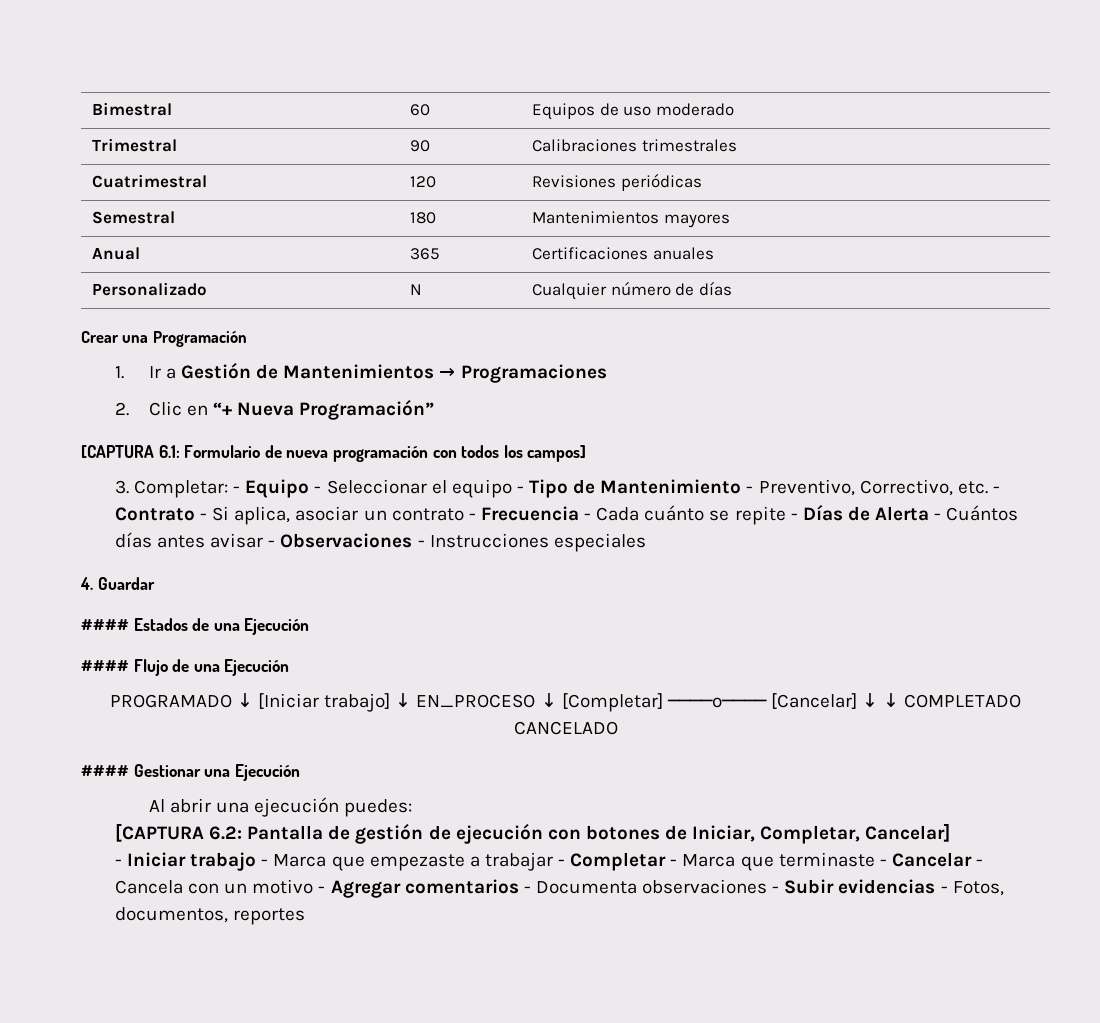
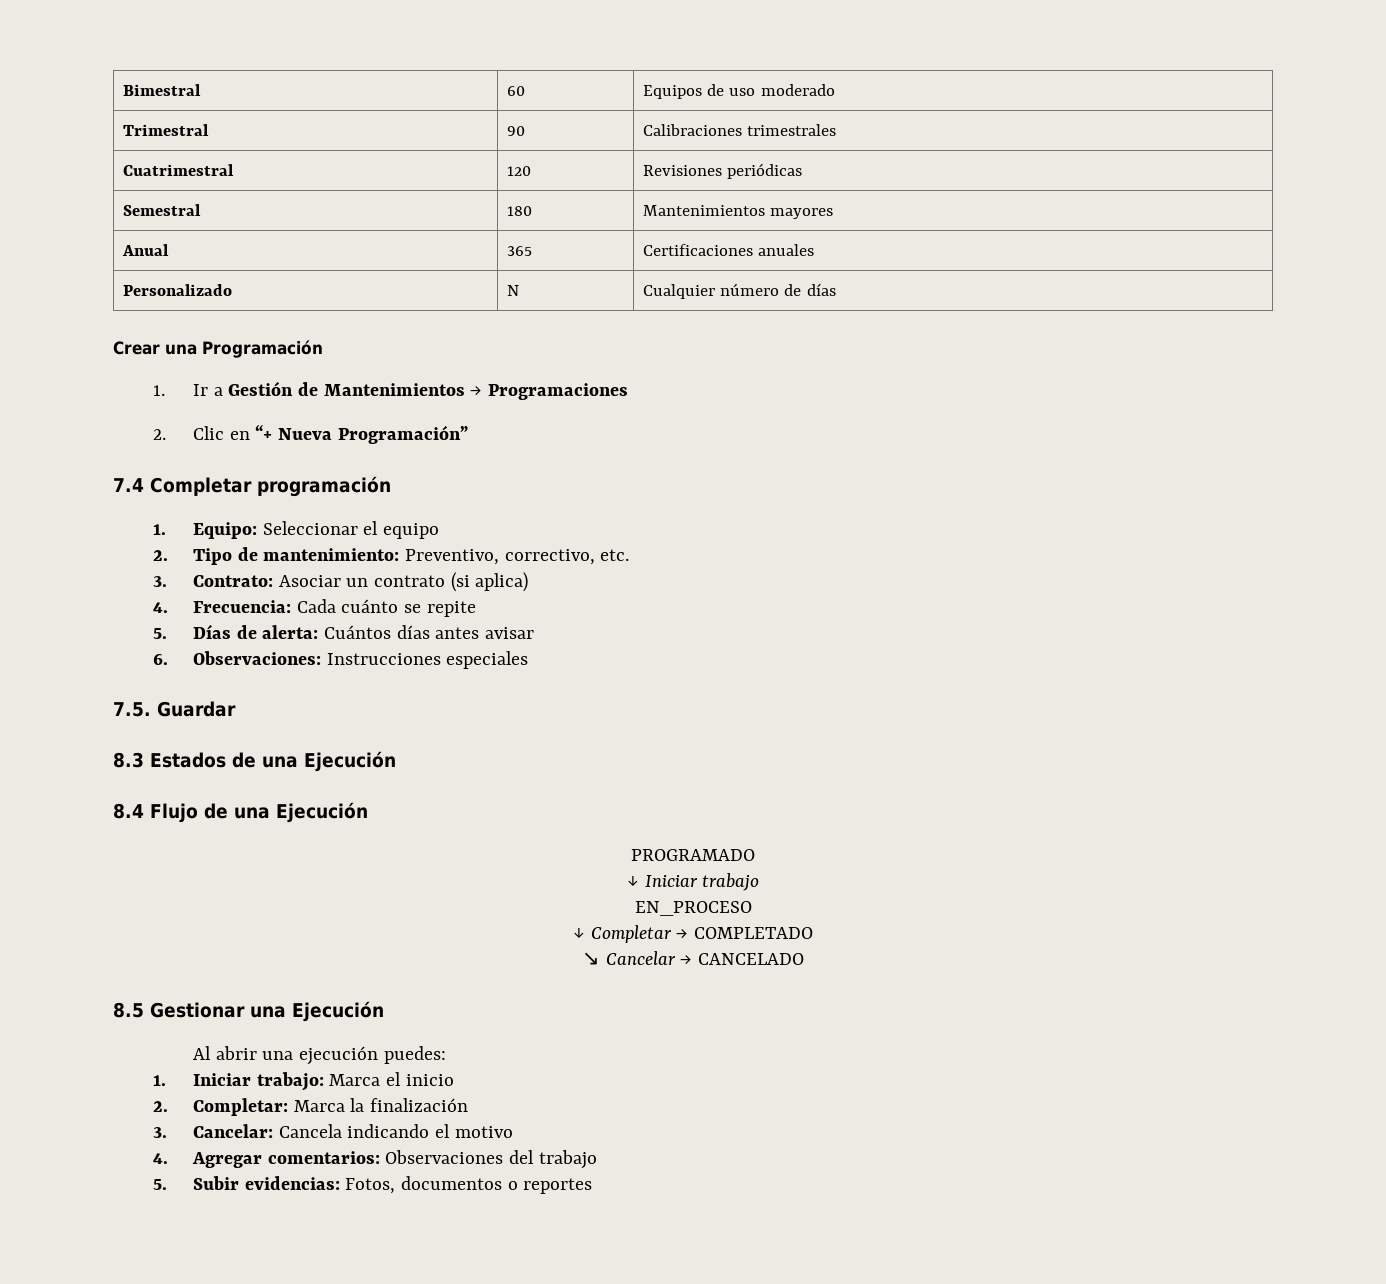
[81,445,587,462] [114,479,322,498] [CAPTURA 6.1: Formulario de nueva programación con todos los campos] // 3. Completar: - Equipo - -> [113,476,391,497] [152,522,257,539] 7.4 Completar programación // 1. Equipo:
[516,486,524,493] - -> [152,550,168,561] // 2.
[600,479,1000,496] [114,506,592,525] Mantenimiento - Preventivo, Correctivo, etc. - Contrato - Si aplica, asociar un contrato - Frecuencia - -> [263,548,630,565] [152,572,529,592] [152,600,291,613] mantenimiento: Preventivo, correctivo, etc. // 3. Contrato: Asociar un contrato (si aplica) // 4. Frecuencia:
[790,513,798,520] - -> [152,628,167,639] // 5.
[875,506,942,521] Alerta - -> [262,625,319,639] alerta:
[268,533,425,548] - Observaciones - -> [152,651,321,665] // 6. Observaciones:
[80,577,93,590] 4. -> [113,702,151,717] 7.5.
[81,619,129,631] #### -> [113,752,144,768] 8.3
[81,660,129,672] #### -> [113,803,144,819] 8.4
[236,693,1022,712] ↓ [Iniciar trabajo] ↓ EN_PROCESO ↓ [Completar] ────o──── [Cancelar] ↓ ↓ COMPLETADO -> [626,873,760,891] [634,901,752,916] [572,925,814,943] [581,951,693,965] // ↓ Iniciar trabajo // EN_PROCESO // ↓ Completar → COMPLETADO // ↘ Cancelar →
[81,765,129,777] #### -> [113,1002,144,1018] 8.5
[114,823,951,844] [114,852,984,871] [114,879,1004,898] [114,907,228,923] [CAPTURA 6.2: Pantalla de gestión de ejecución con botones de Iniciar, Completar, Cancelar] // - Iniciar trabajo - Marca que empezaste a trabajar - Completar - Marca que terminaste - Cancelar - Cancela con un motivo - Agregar comentarios - Documenta observaciones - Subir evidencias - Fotos, documentos, -> [152,1072,454,1091] [152,1098,468,1116] [152,1124,513,1138] [152,1150,597,1169] [152,1176,518,1194] 1. Iniciar trabajo: Marca el inicio // 2. Completar: Marca la finalización // 3. Cancelar: Cancela indicando el motivo // 4. Agregar comentarios: Observaciones del trabajo // 5. Subir evidencias: Fotos, documentos o

